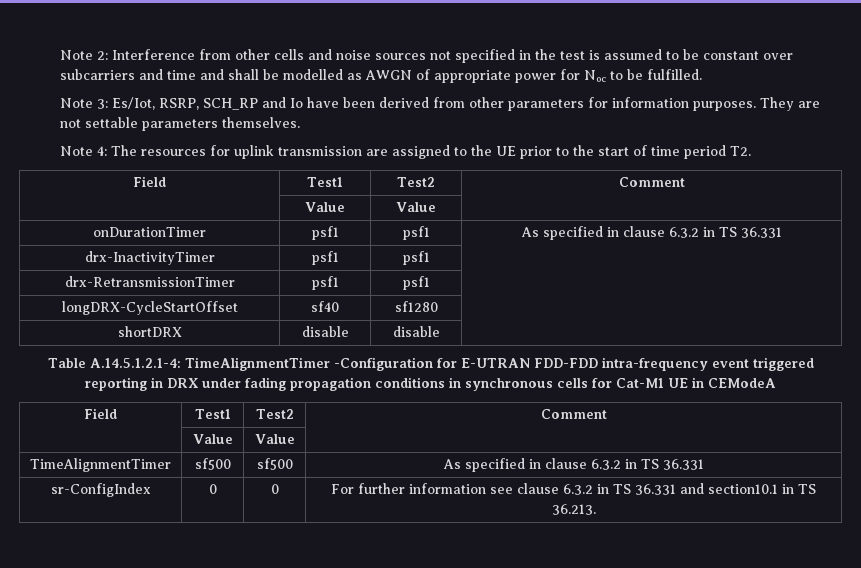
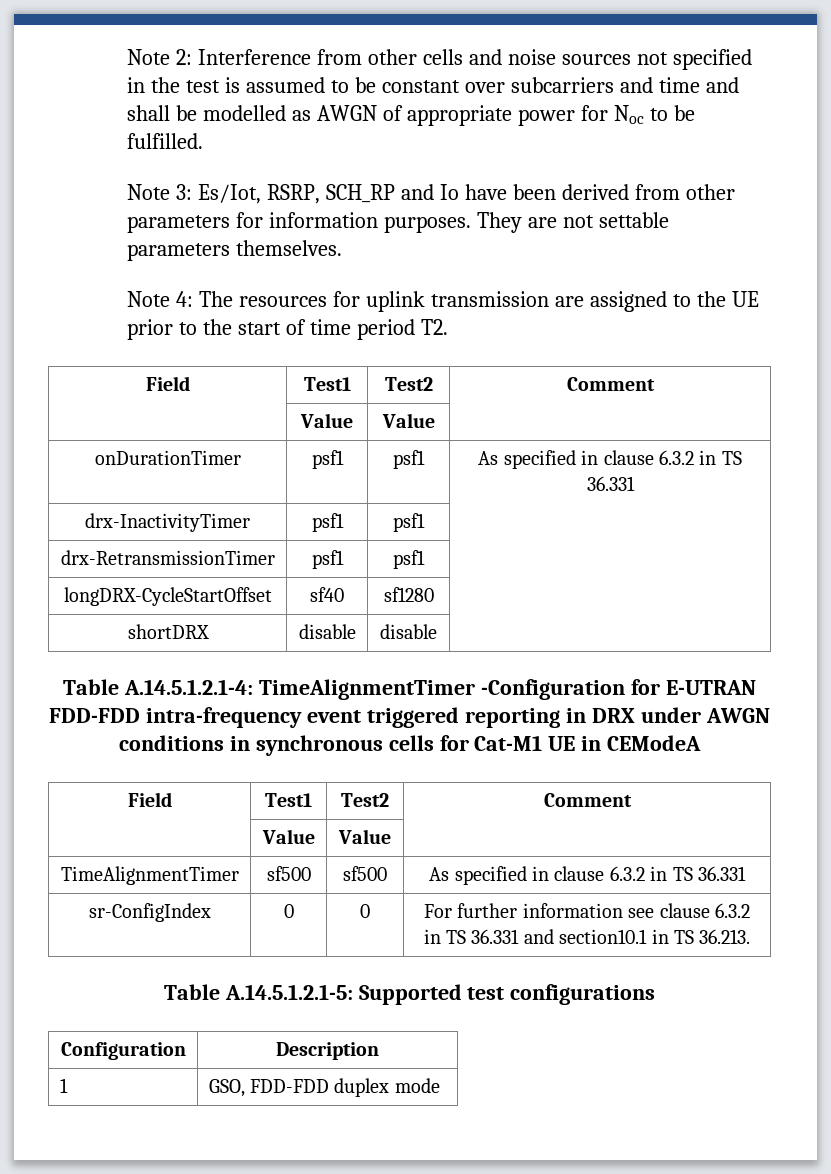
[245,377,371,391] fading propagation -> [705,708,770,723] AWGN
(596, 509) none -> [163,984,656,1005] [60,1042,186,1060] [276,1042,379,1060] [59,1078,68,1093] [208,1078,440,1097] // Table A.14.5.1.2.1-5: Supported test configurations // Configuration | Description // 1 | GSO, FDD-FDD duplex mode

